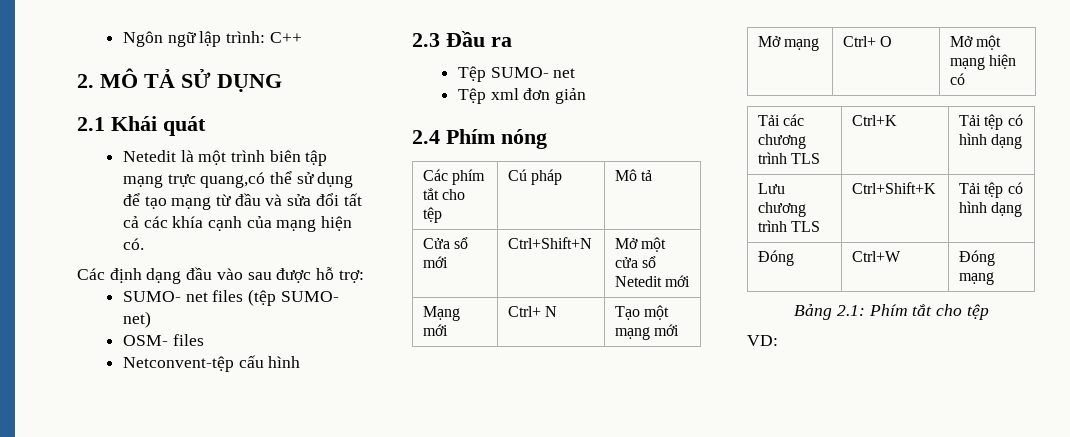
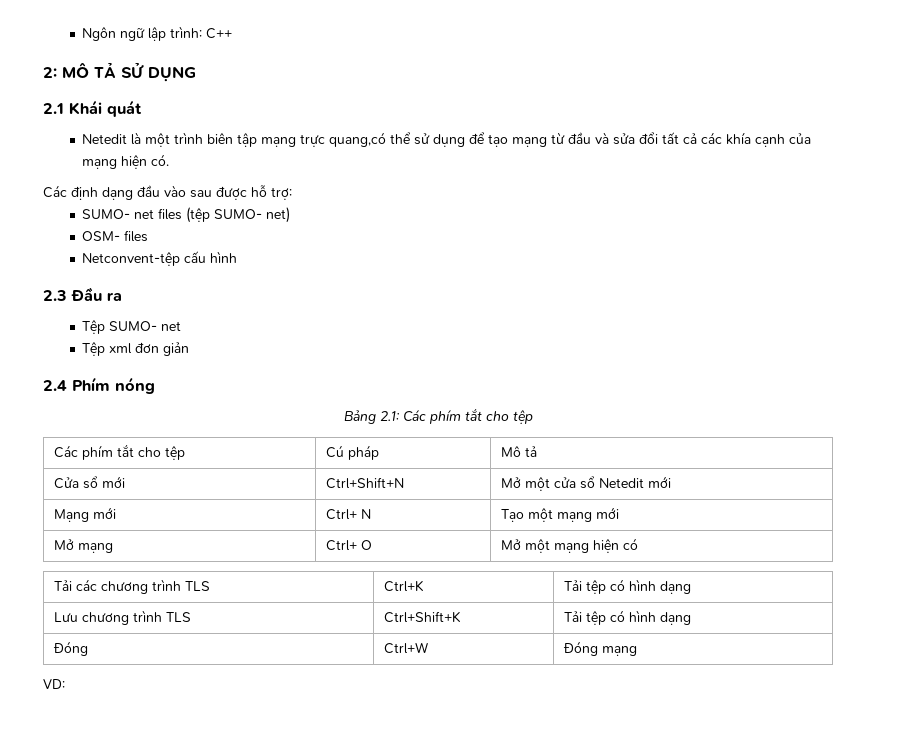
[77,74,94,88] 2. -> [43,67,57,78] 2:
(547, 139) none -> [343,408,533,424] // Bảng 2.1: Các phím tắt cho tệp
[794,304,989,320] // Bảng 2.1: Phím tắt cho tệp -> (638, 651) none

